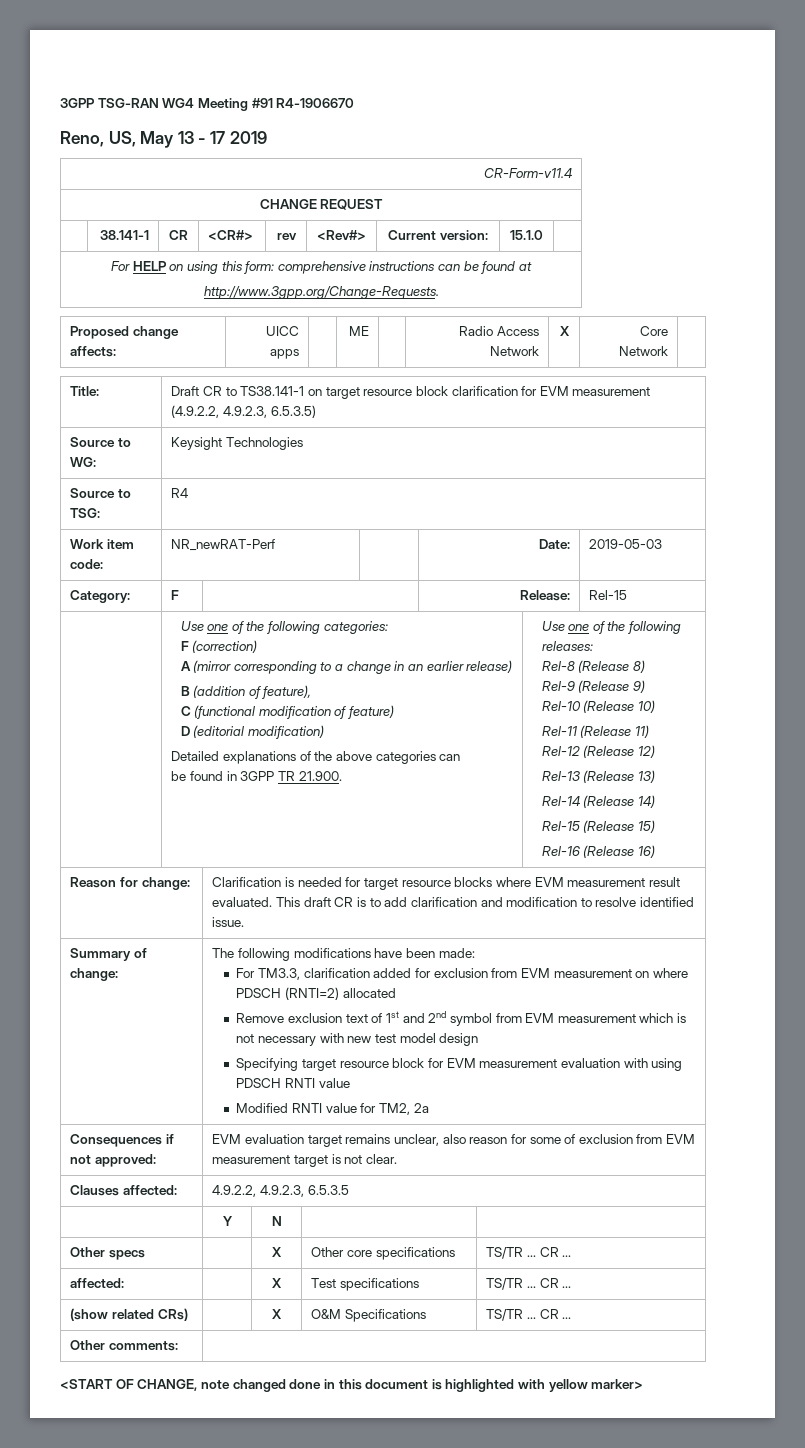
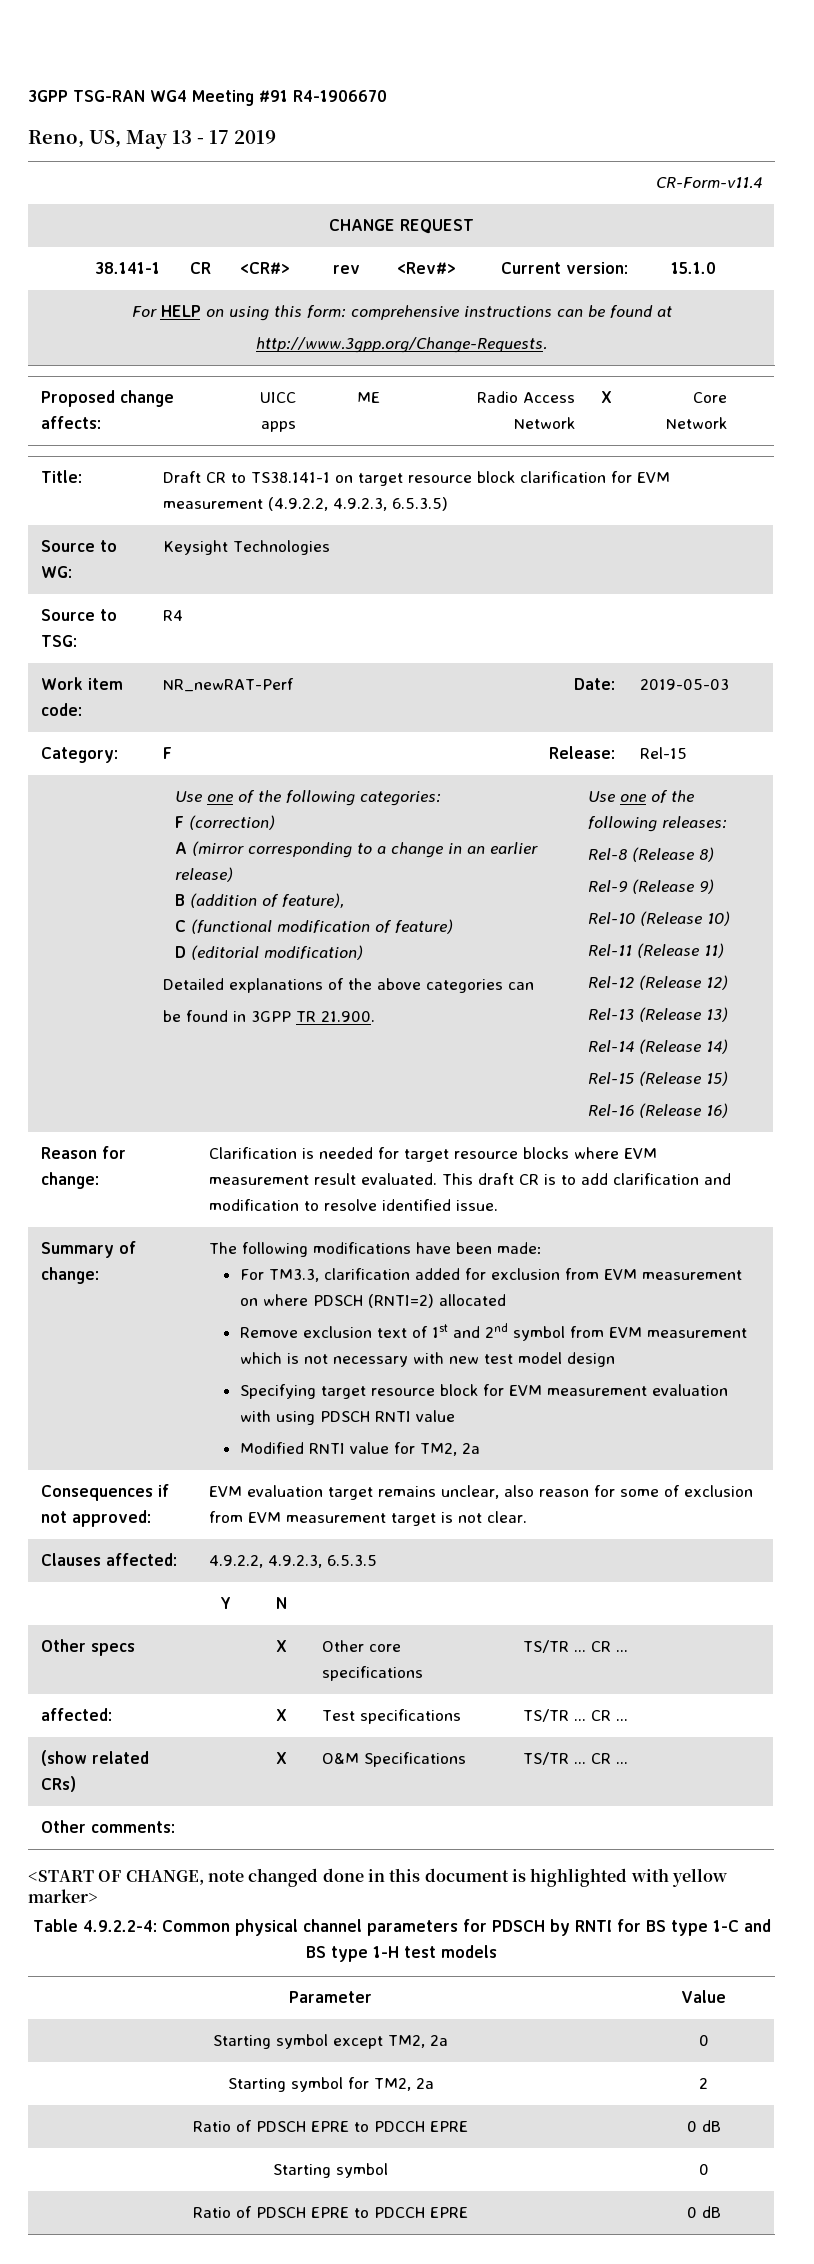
(644, 1384) none -> [32,1919,771,1936] [306,1945,497,1962] [289,1991,372,2003] [681,1990,727,2003] [213,2034,448,2049] [698,2035,709,2046] [227,2077,434,2092] [699,2078,709,2089] [193,2120,468,2132] [686,2120,721,2132] [273,2163,388,2178] [698,2164,709,2175] [193,2206,468,2218] [686,2206,721,2218] // Table 4.9.2.2-4: Common physical channel parameters for PDSCH by RNTI for BS type 1-C and BS type 1-H test models // Parameter | Value // Starting symbol except TM2, 2a | 0 // Starting symbol for TM2, 2a | 2 // Ratio of PDSCH EPRE to PDCCH EPRE | 0 dB // Starting symbol | 0 // Ratio of PDSCH EPRE to PDCCH EPRE | 0 dB

